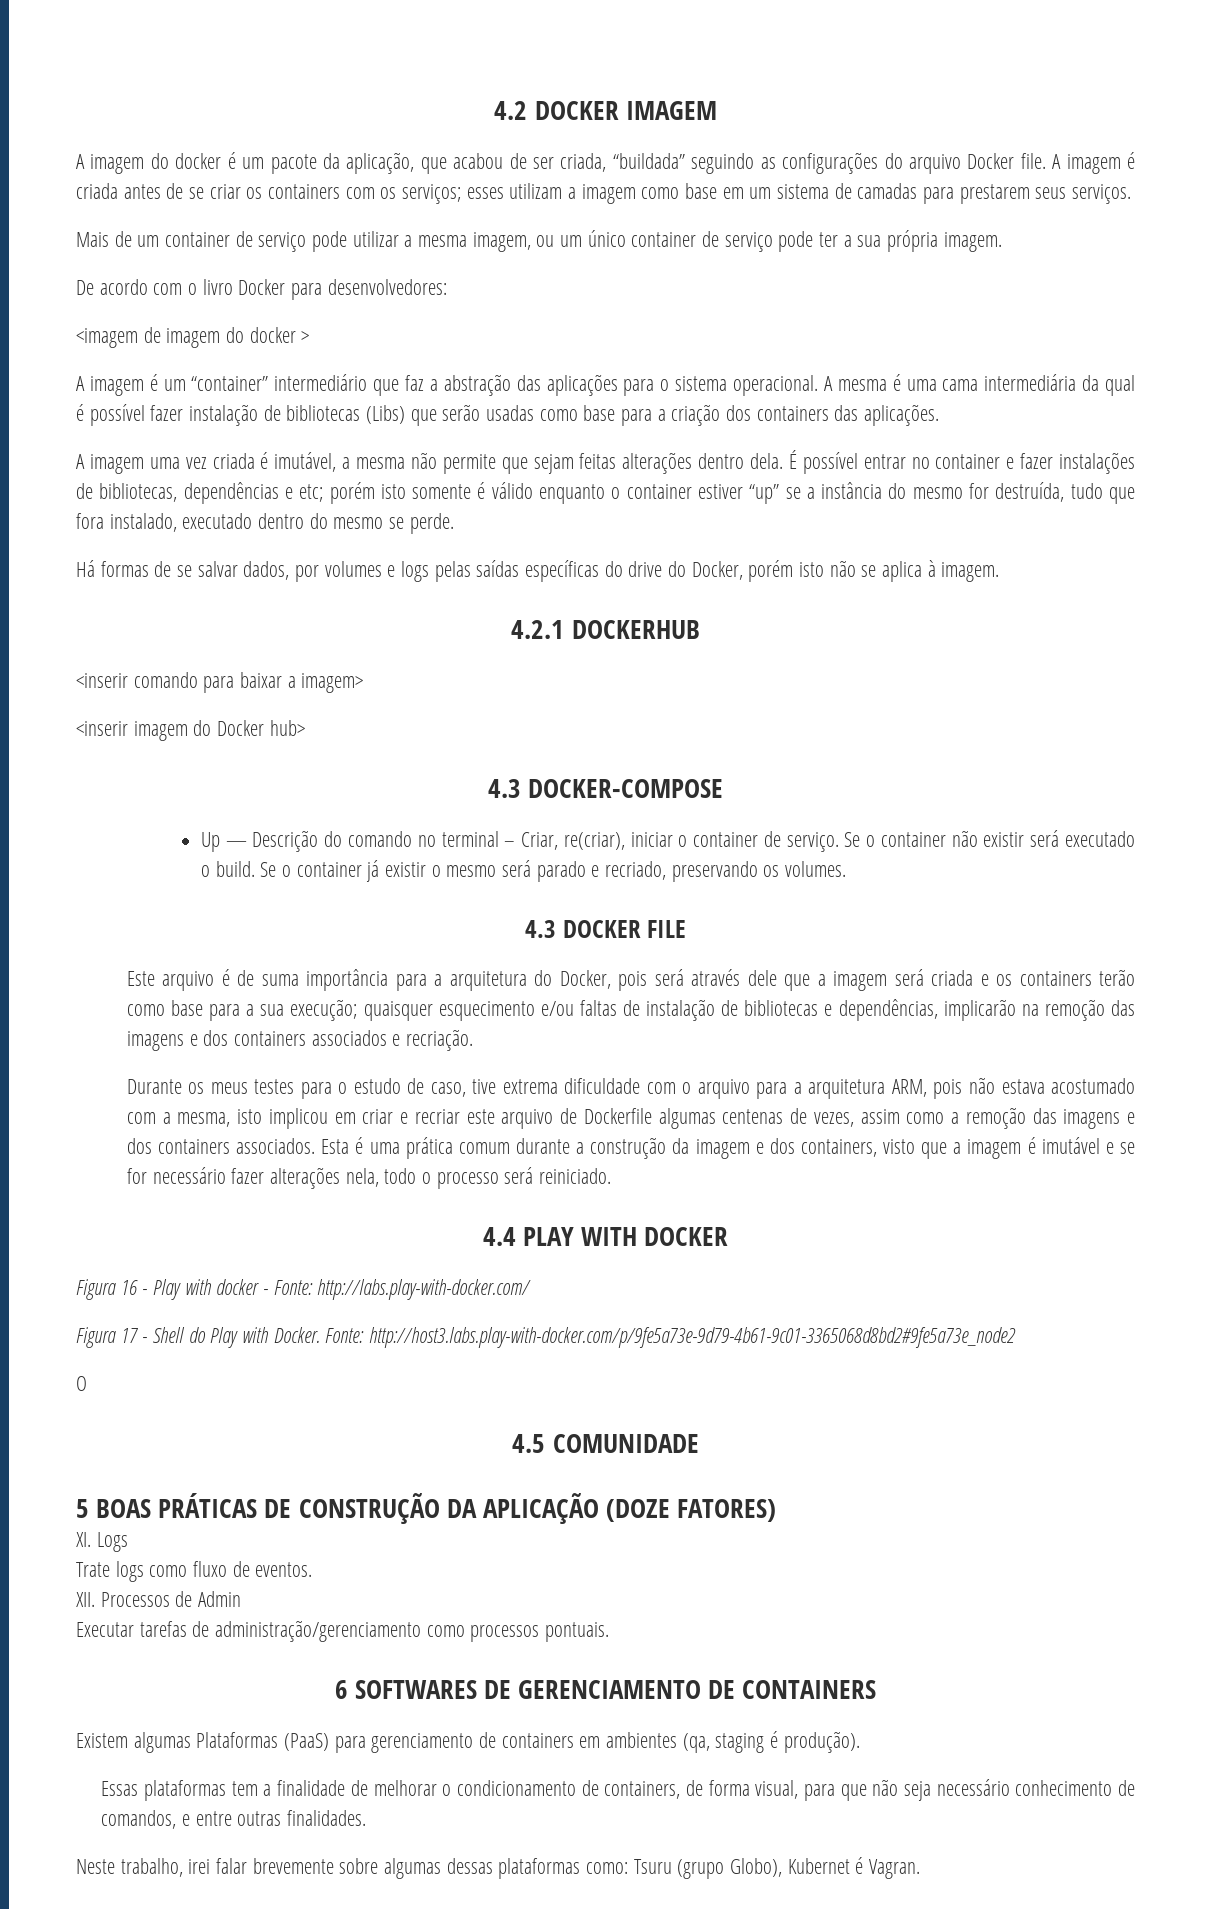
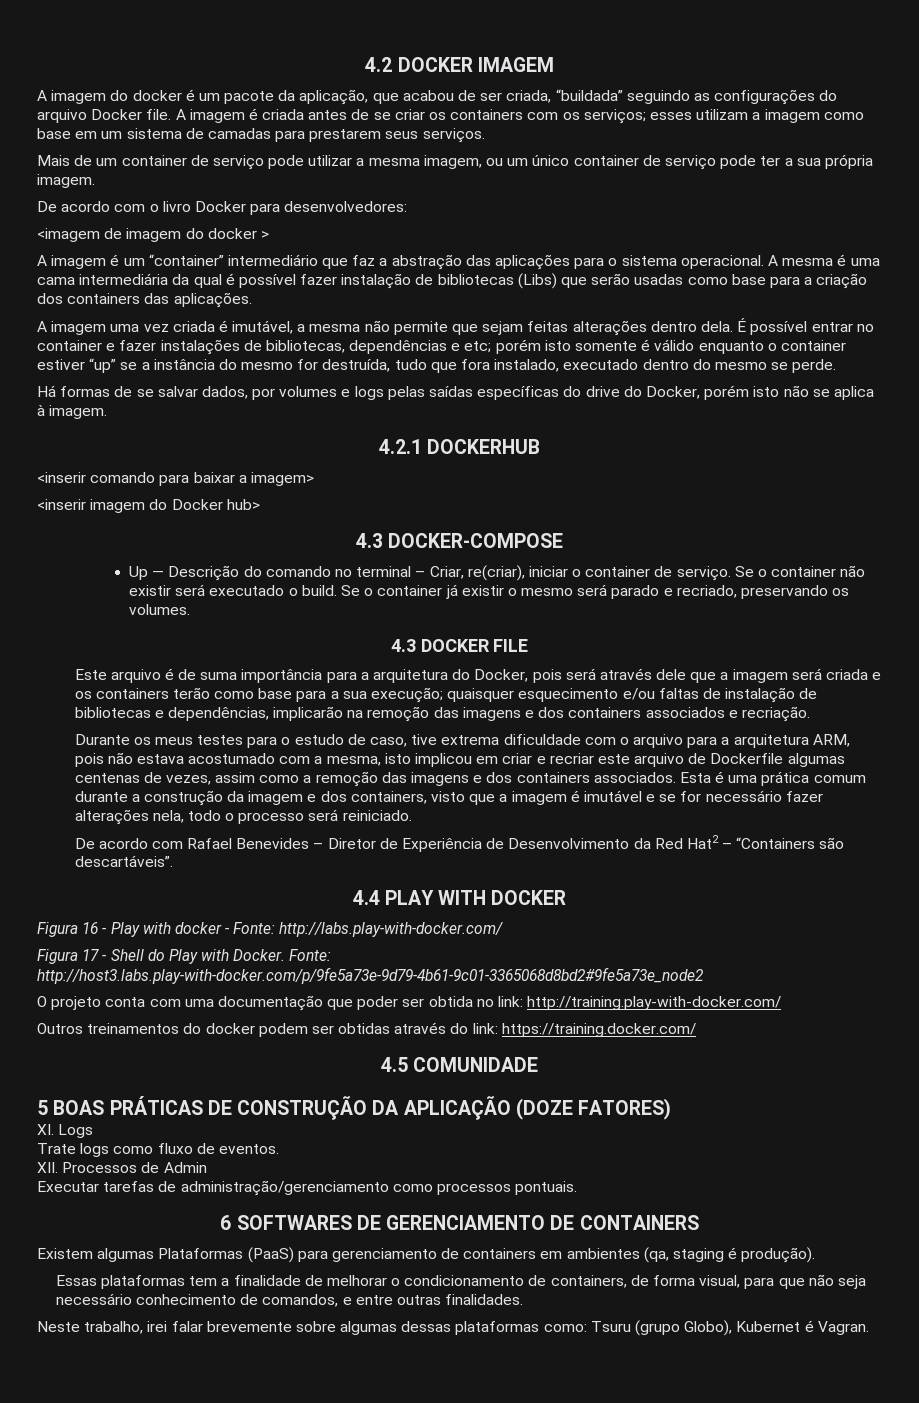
(611, 1176) none -> [74,835,845,852] [74,855,173,867] // De acordo com Rafael Benevides – Diretor de Experiência de Desenvolvimento da Red Hat2 – “Containers são descartáveis”.
(87, 1383) none -> [51,995,782,1011] [37,1022,696,1037] projeto conta com uma documentação que poder ser obtida no link: http://training.play-with-docker.com/ // Outros treinamentos do docker podem ser obtidas através do link: https://training.docker.com/

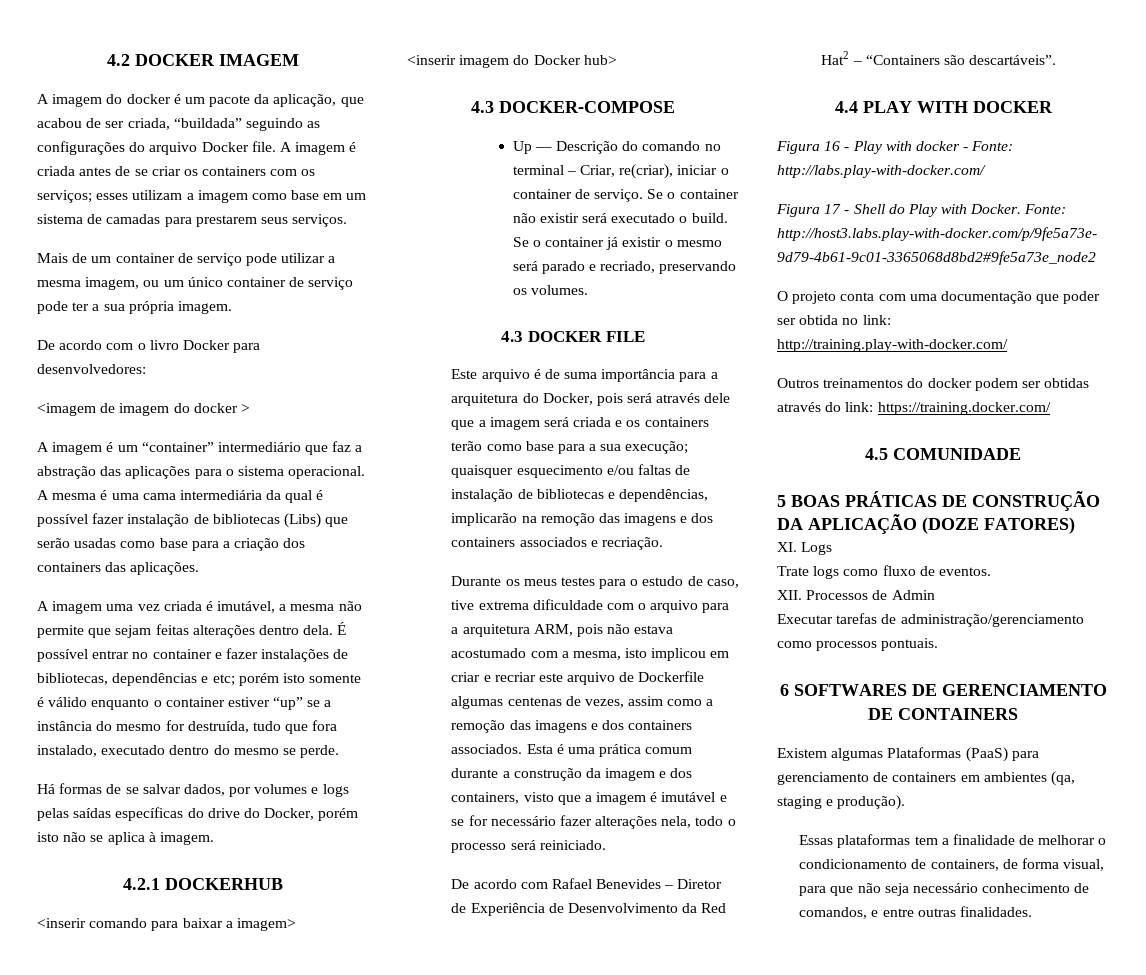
[728,1247,738,1259] é -> [826,799,834,806] e
[37,1320,869,1336] // Neste trabalho, irei falar brevemente sobre algumas dessas plataformas como: Tsuru (grupo Globo), Kubernet é Vagran. -> (1032, 911) none

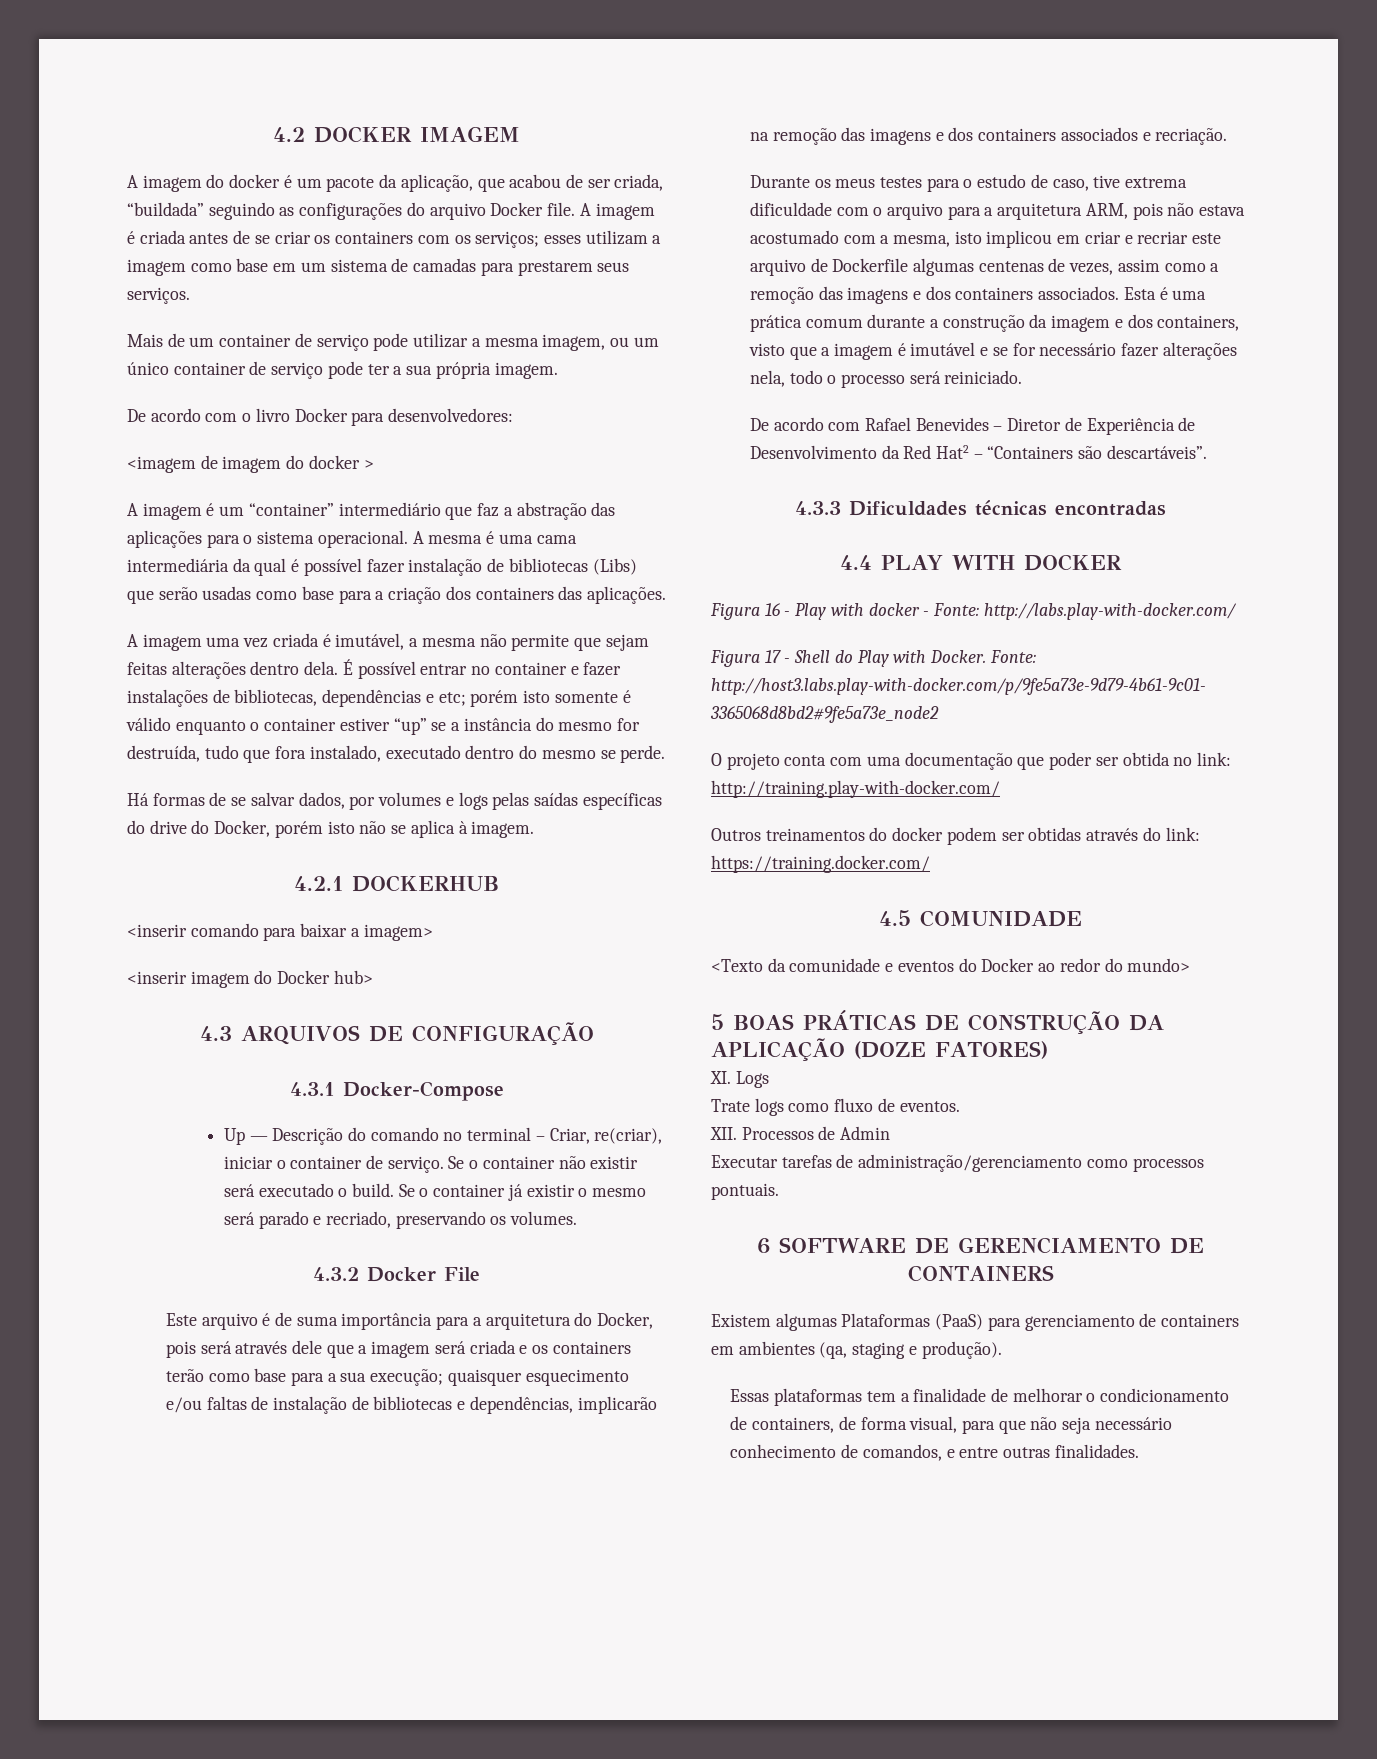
[499,101,675,113] DOCKER-COMPOSE -> [240,1022,594,1045] [289,1081,504,1101] ARQUIVOS DE CONFIGURAÇÃO // 4.3.1 Docker-Compose
[501,331,645,342] 4.3 DOCKER FILE -> [313,1267,480,1282] 4.3.2 Docker File
(1057, 60) none -> [795,500,1166,516] // 4.3.3 Dificuldades técnicas encontradas
(1021, 454) none -> [711,958,1191,972] // <Texto da comunidade e eventos do Docker ao redor do mundo>
[793,684,907,696] SOFTWARES -> [778,1237,907,1253] SOFTWARE

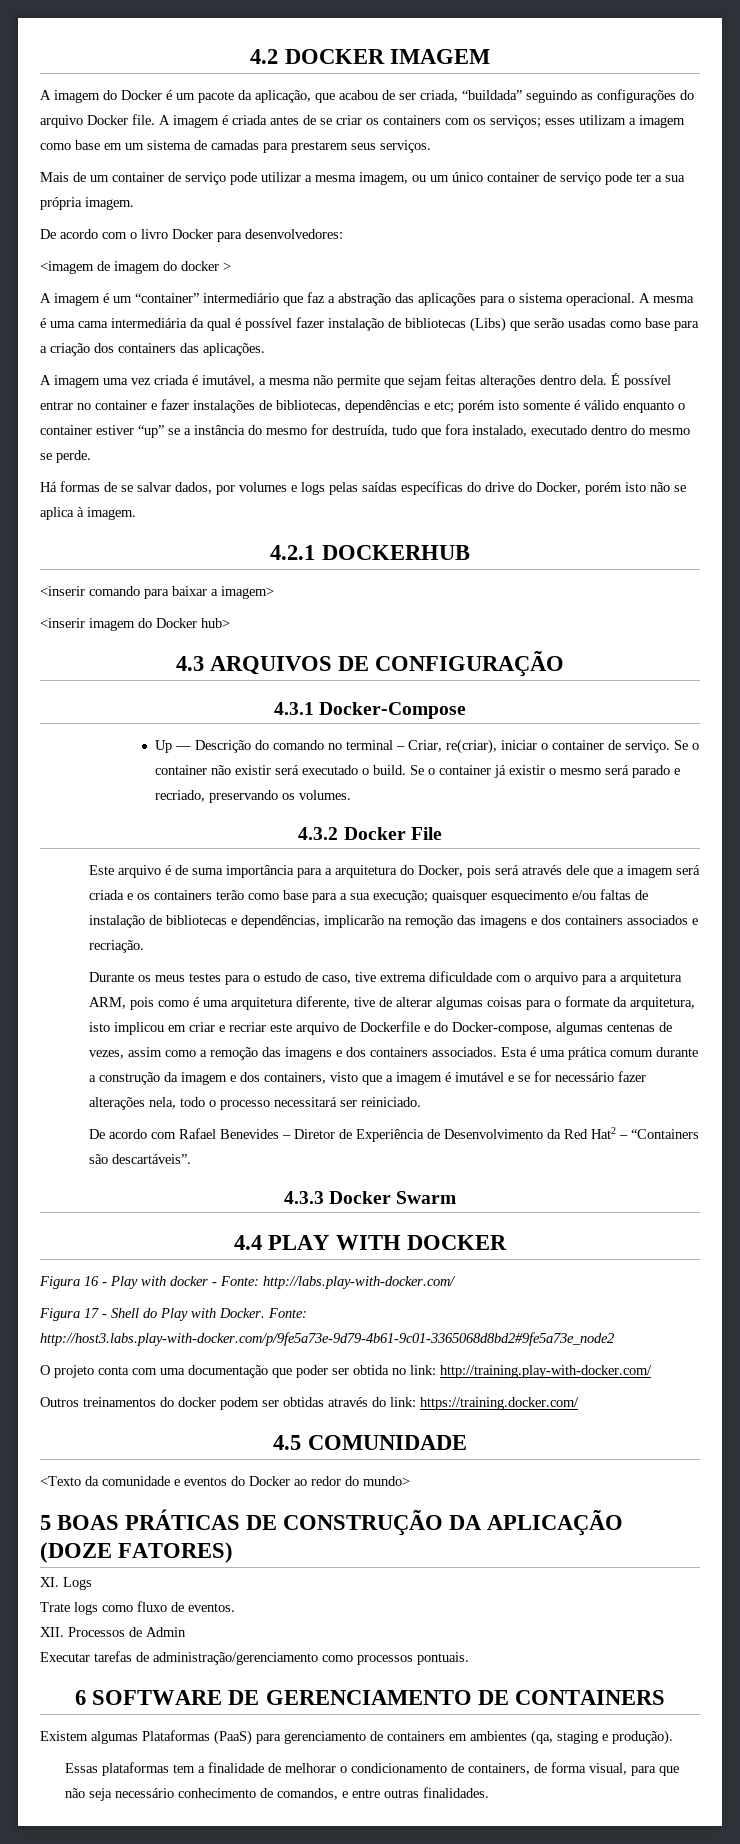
[229,174,281,188] docker -> [121,90,162,100] Docker
[1167,203,1246,216] [749,230,950,247] não estava acostumado com a mesma, -> [158,996,696,1010] como é uma arquitetura diferente, tive de alterar algumas coisas para o formate da arquitetura,
(909, 265) none -> [424,1022,553,1035] e do Docker-compose,
[909,371,941,384] será -> [274,1097,358,1107] necessitará ser
[849,500,1166,516] Dificuldades técnicas encontradas -> [329,1191,457,1204] Docker Swarm

